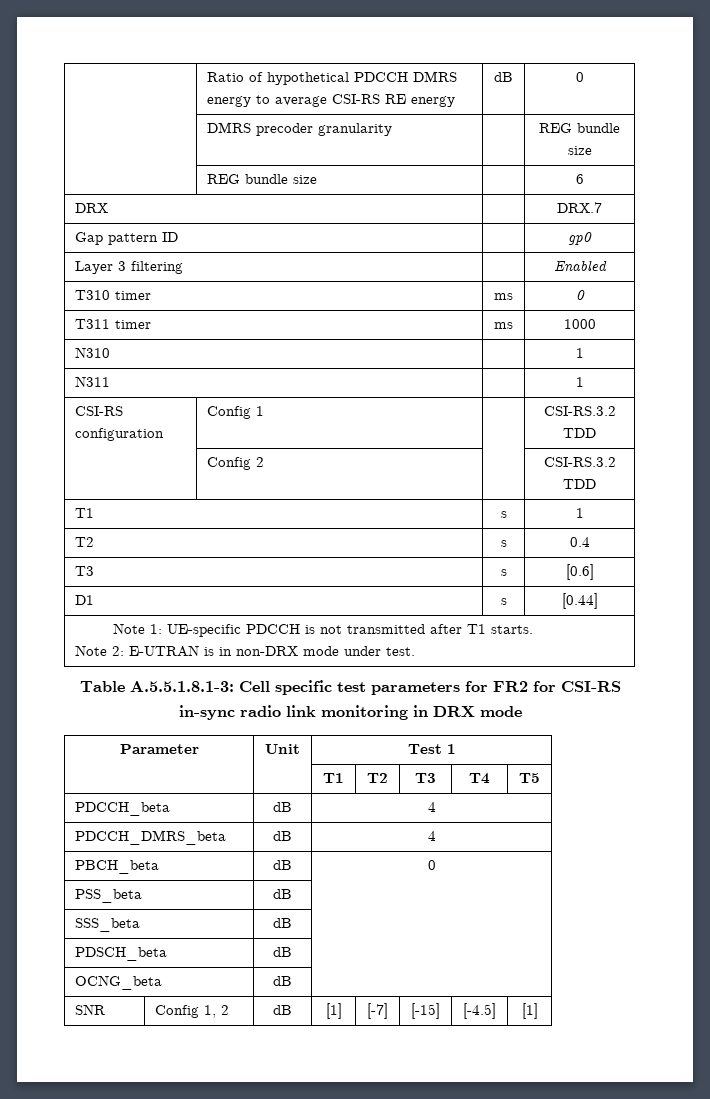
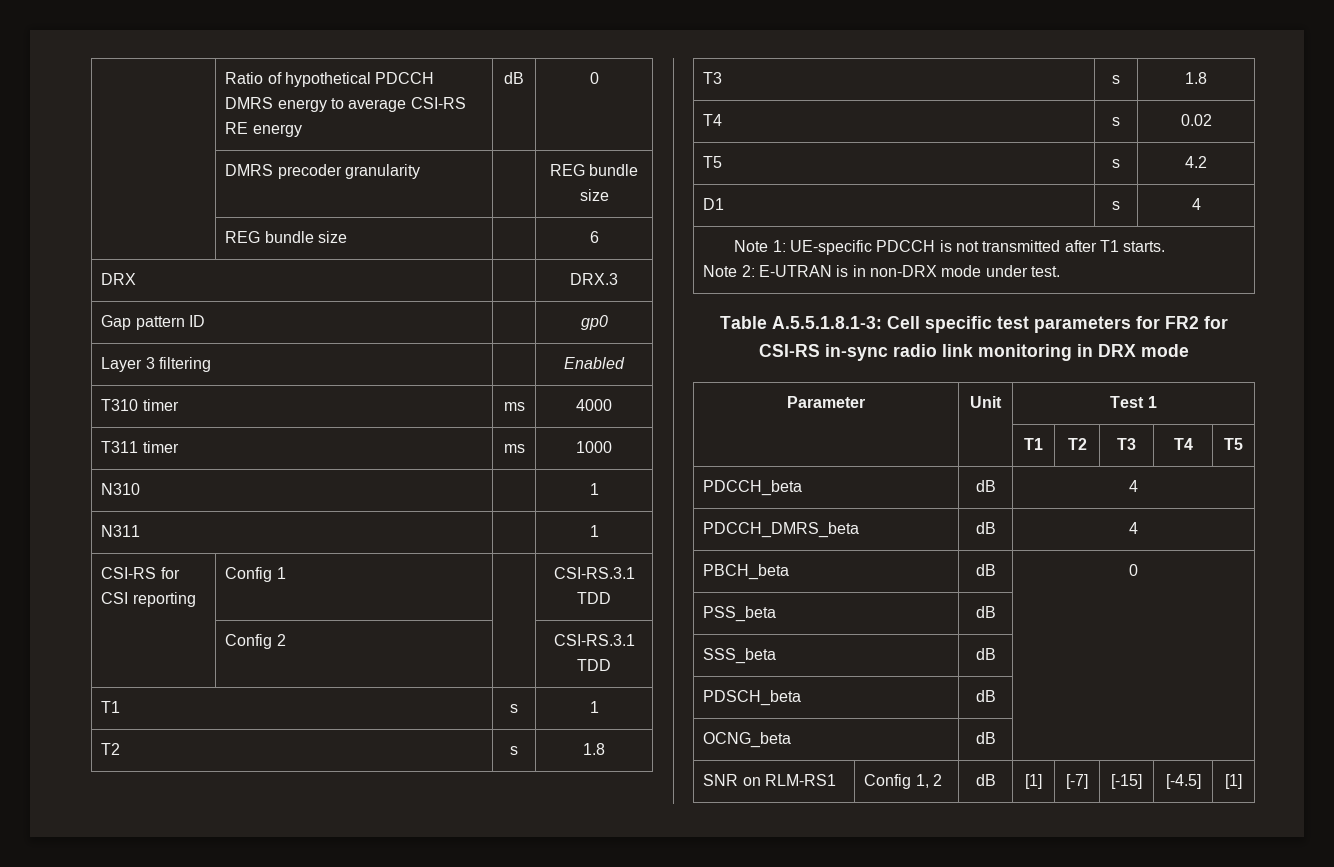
[557,202,602,213] DRX.7 -> [570,273,618,285] DRX.3
[575,290,585,300] 0 -> [576,399,612,411] 4000
[75,428,165,441] configuration -> [160,567,180,579] [101,592,196,607] for CSI reporting
[543,406,616,416] CSI-RS.3.2 -> [553,567,635,579] CSI-RS.3.1
[543,457,616,467] CSI-RS.3.2 -> [553,634,635,646] CSI-RS.3.1
[569,537,590,547] 0.4 -> [583,743,605,755] 1.8
[565,564,594,580] [0.6] -> [1185,72,1207,84] [703,114,723,126] [1112,117,1120,126] [1180,114,1212,126] [703,156,723,168] [1112,159,1120,168] [1185,156,1207,168] 1.8 // T4 | s | 0.02 // T5 | s | 4.2
[561,593,598,609] [0.44] -> [1191,198,1201,210] 4
(106, 1009) none -> [742,774,837,786] on RLM-RS1

